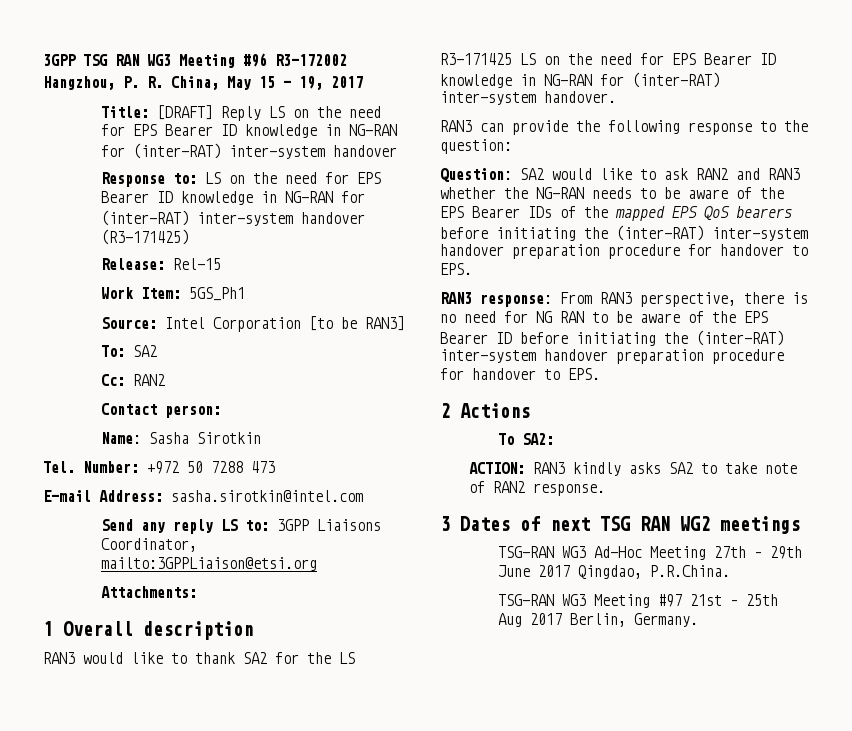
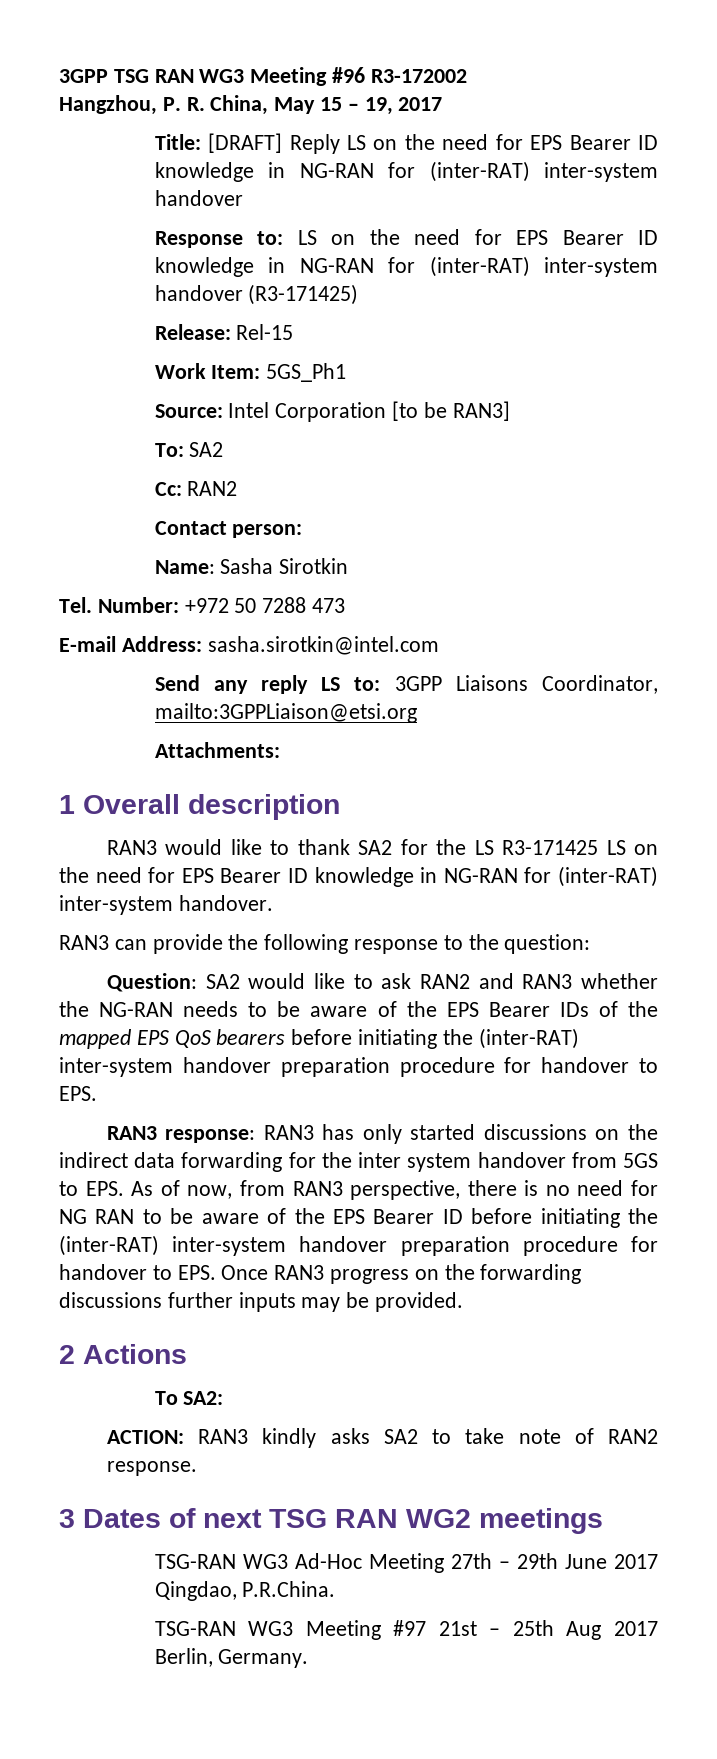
[560,292,592,304] From -> [263,1124,658,1144] [59,1152,658,1172] [59,1180,285,1199] RAN3 has only started discussions on the indirect data forwarding for the inter system handover from 5GS to EPS. As of now, from
(600, 374) none -> [221,1264,582,1284] [59,1292,464,1312] Once RAN3 progress on the forwarding discussions further inputs may be provided.

